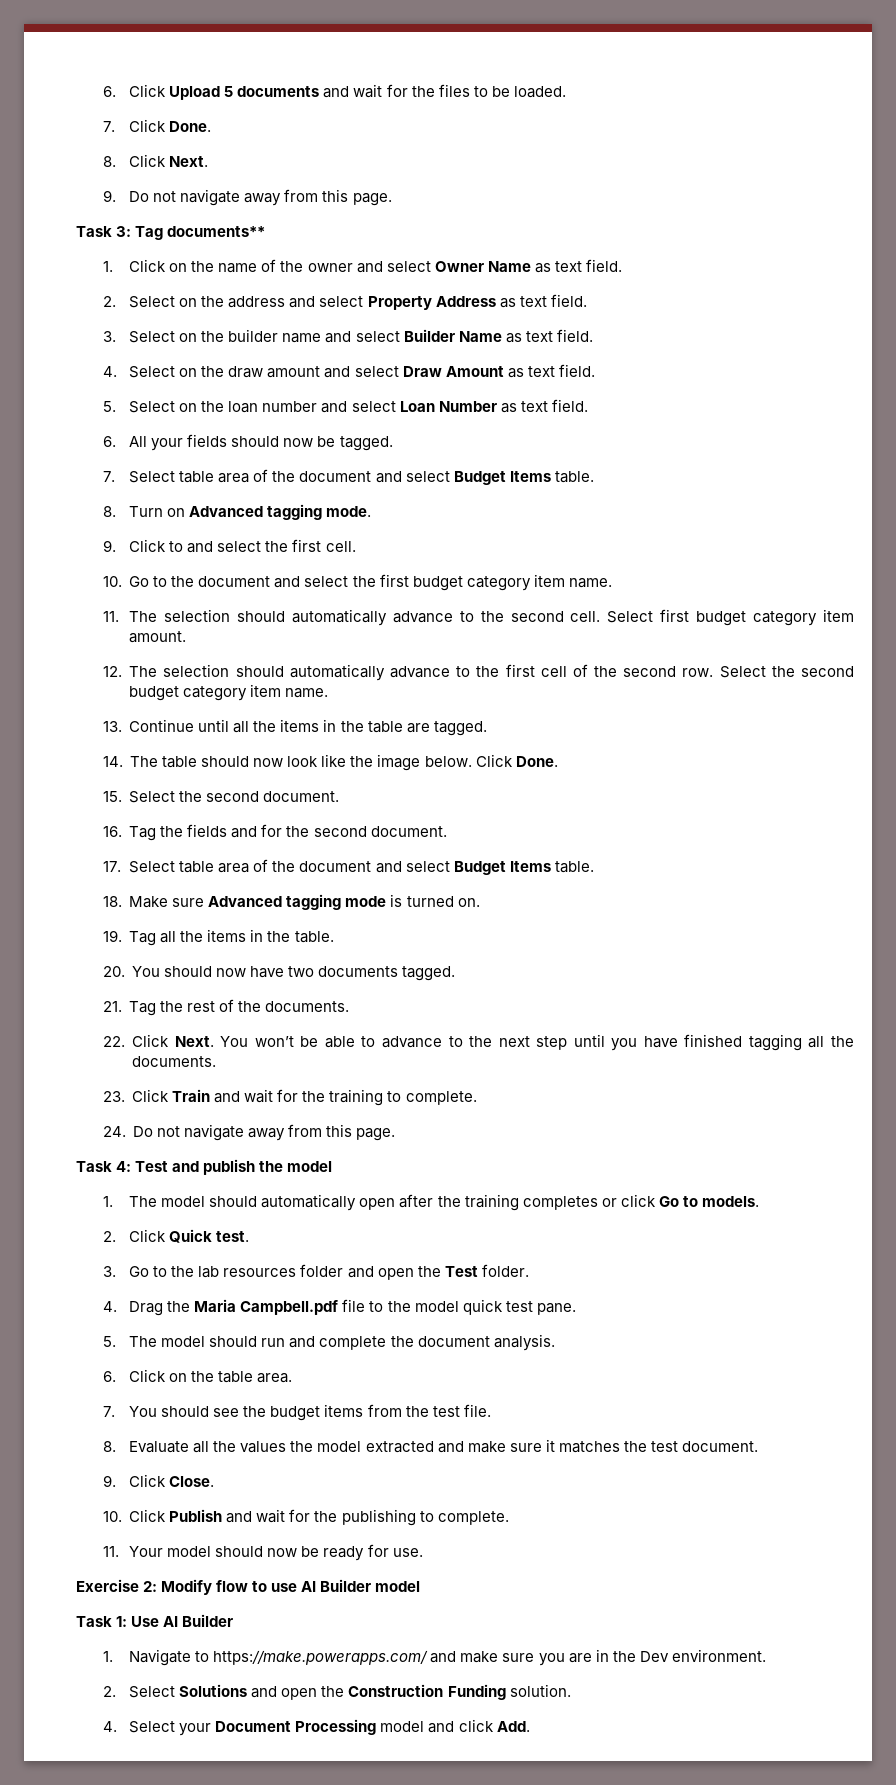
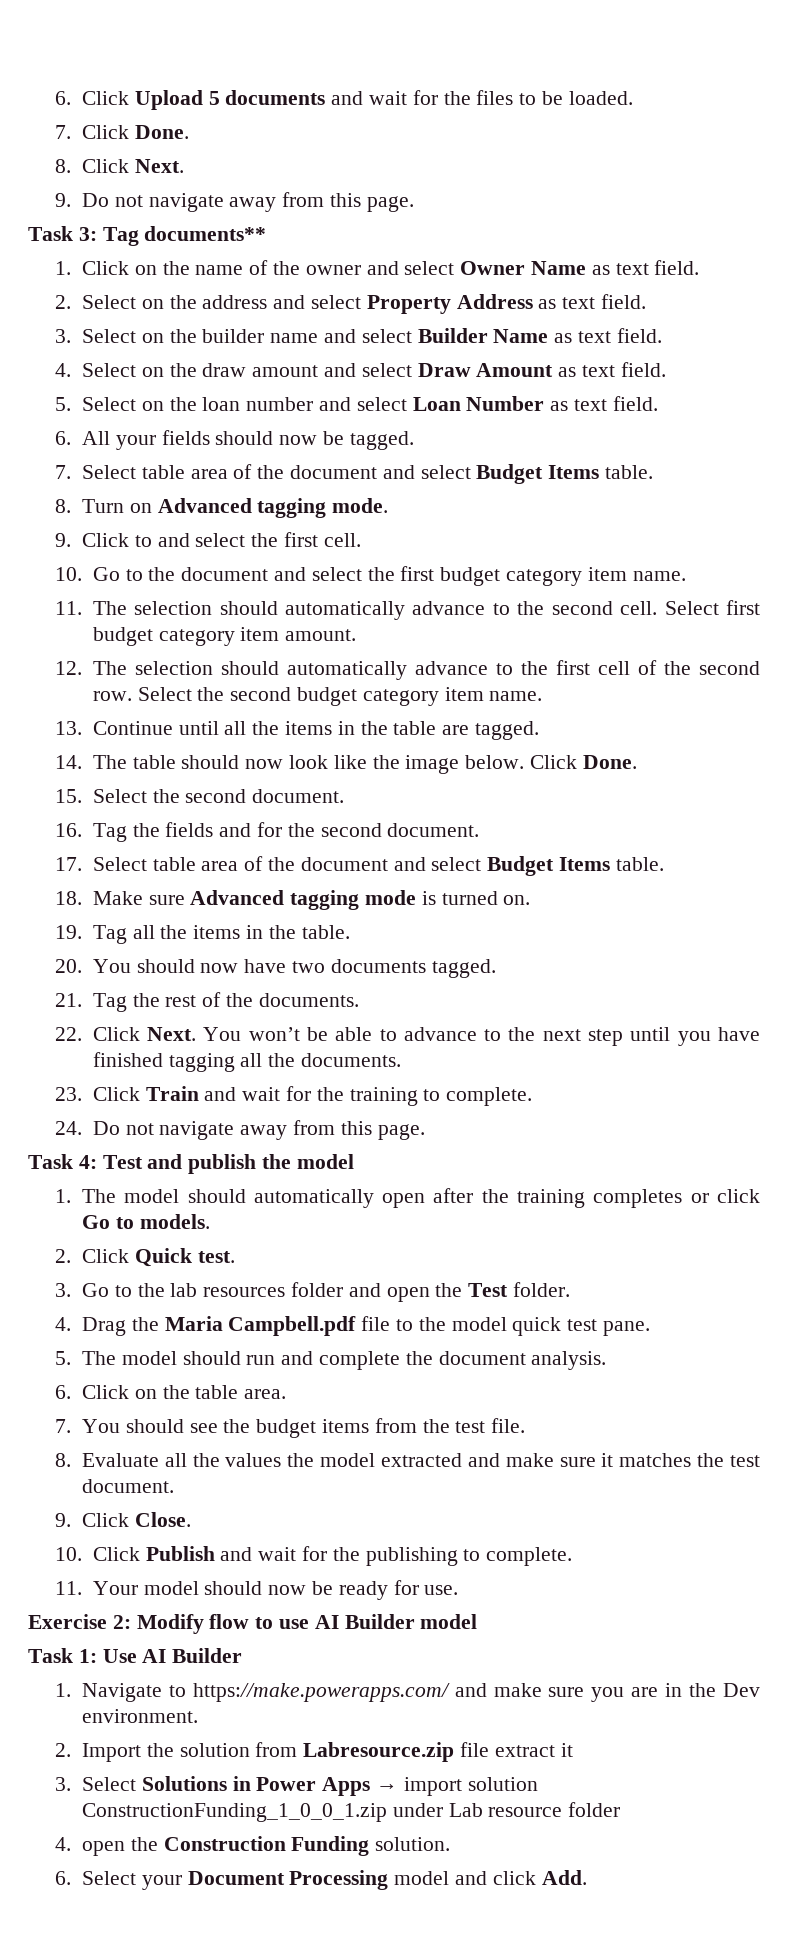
[129,1684,278,1698] Select Solutions and -> [81,1742,573,1762] [54,1776,538,1796] [81,1802,621,1822] [54,1837,71,1851] Import the solution from Labresource.zip file extract it // 3. Select Solutions in Power Apps → import solution ConstructionFunding_1_0_0_1.zip under Lab resource folder // 4.
[102,1721,117,1732] 4. -> [54,1871,71,1885] 6.

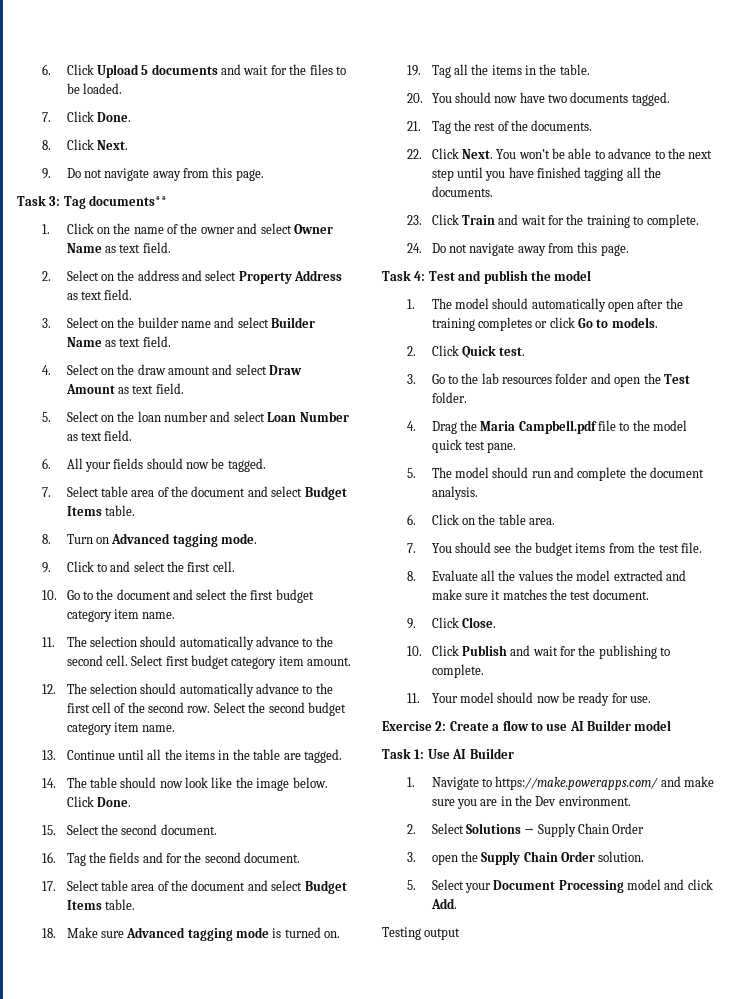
[136,1614,204,1634] Modify -> [449,721,500,731] Create a
[81,1742,573,1762] [54,1776,538,1796] [81,1802,621,1822] [54,1836,370,1856] Import the solution from Labresource.zip file extract it // 3. Select Solutions in Power Apps → import solution ConstructionFunding_1_0_0_1.zip under Lab resource folder // 4. open the Construction Funding -> [431,823,645,837] [406,851,596,865] Select Solutions → Supply Chain Order // 3. open the Supply Chain Order
[54,1871,71,1885] 6. -> [406,880,416,890] 5.
(587, 1877) none -> [382,927,461,940] // Testing output

